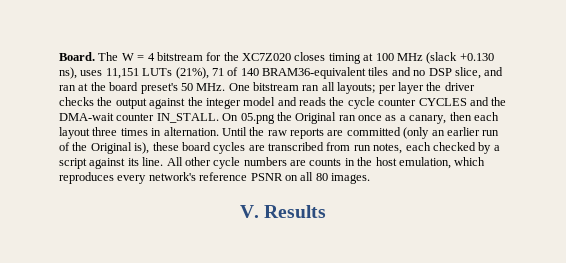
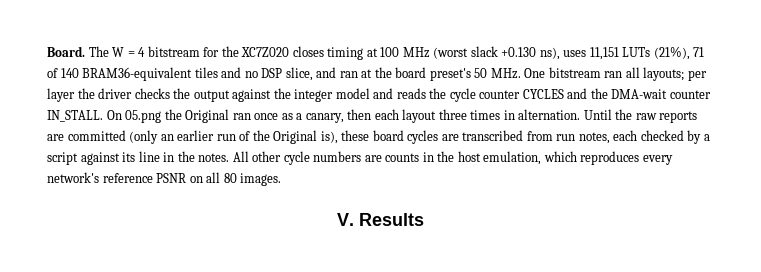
[426,52,458,64] (slack -> [433,46,498,59] (worst slack
[142,157,164,166] line. -> [138,151,230,162] line in the notes.

